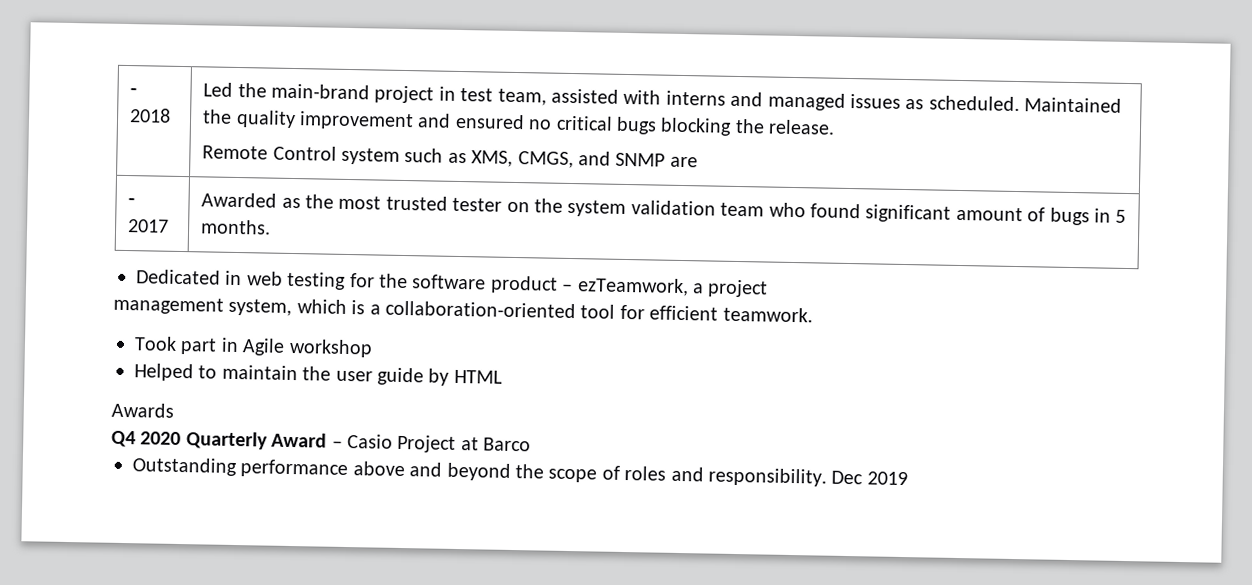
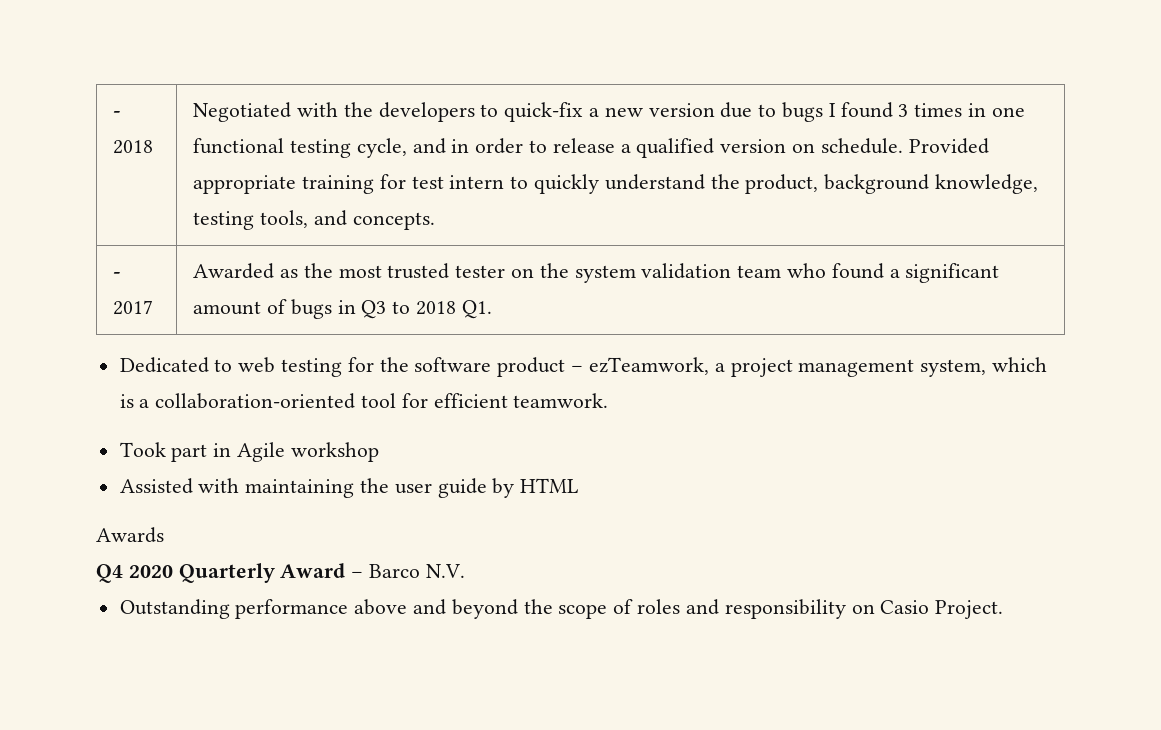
[203,82,1123,113] [202,109,836,136] [202,145,698,169] Led the main-brand project in test team, assisted with interns and managed issues as scheduled. Maintained the quality improvement and ensured no critical bugs blocking the release. // Remote Control system such as XMS, CMGS, and SNMP are -> [193,102,1025,122] [193,138,989,158] [193,174,1039,194] [193,210,435,230] Negotiated with the developers to quick-fix a new version due to bugs I found 3 times in one functional testing cycle, and in order to release a qualified version on schedule. Provided appropriate training for test intern to quickly understand the product, background knowledge, testing tools, and concepts.
(861, 211) none -> [889,269,900,278] a
[1115,209,1127,223] [200,219,272,235] 5 months. -> [361,300,492,319] Q3 to 2018 Q1.
[225,270,243,286] in -> [214,359,233,372] to
(769, 288) // -> (793, 367) none
[134,363,298,382] Helped to maintain -> [119,478,355,498] Assisted with maintaining
[347,434,479,453] Casio Project at -> (364, 574) none
(532, 444) none -> [425,564,465,578] N.V.
[707,467,908,487] responsibility. Dec 2019 -> [724,599,1004,619] responsibility on Casio Project.

